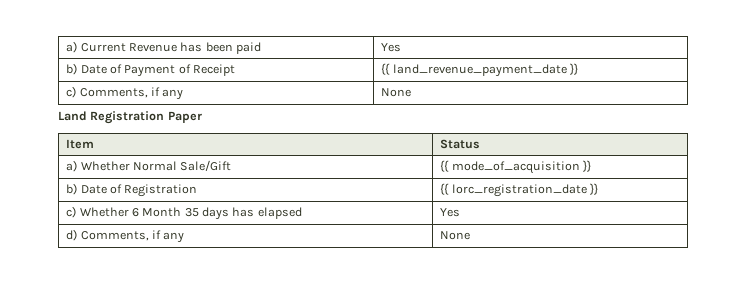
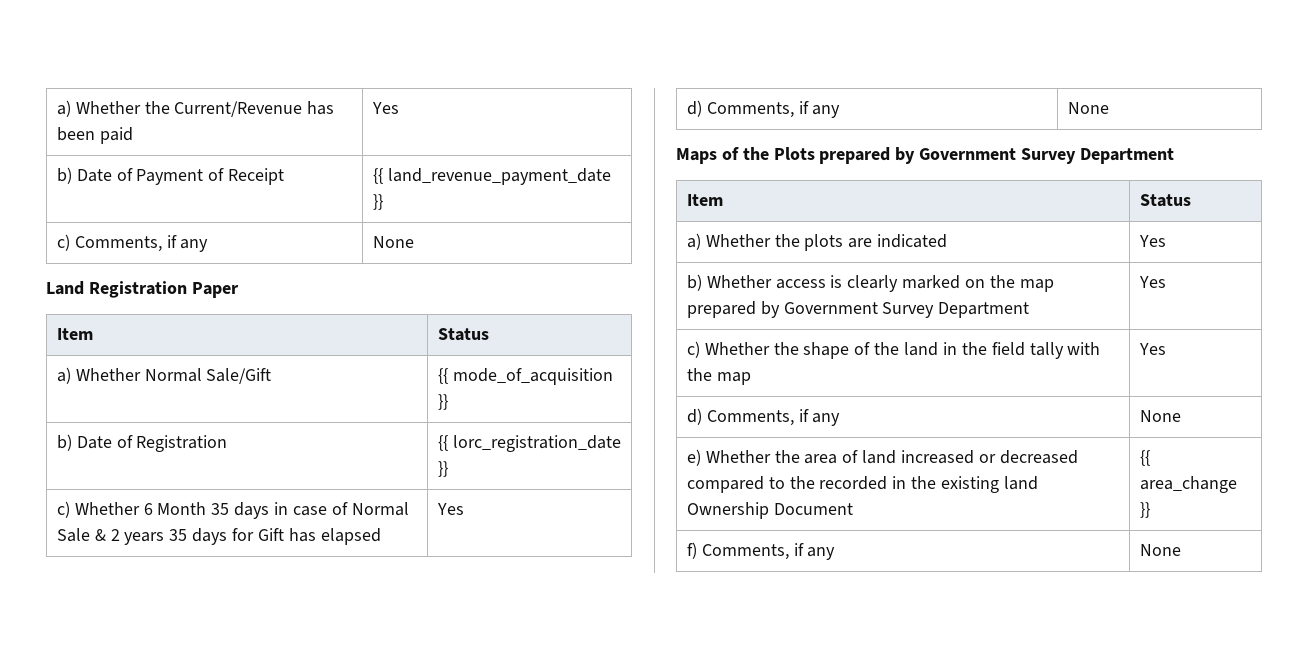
[66,41,177,53] a) Current Revenue -> [56,100,303,117] a) Whether the Current/Revenue
(230, 213) none -> [274,502,409,516] [56,528,284,545] in case of Normal Sale & 2 years 35 days for Gift
(471, 235) none -> [676,147,1174,164] [686,194,723,206] [1139,194,1191,207] [686,233,948,251] [1138,235,1166,247] [686,274,1054,292] [686,301,1030,318] [1138,276,1166,288] [686,341,1101,359] [686,368,751,385] [1138,343,1166,355] [686,408,841,426] [1139,410,1181,422] [686,449,1078,466] [686,476,1038,493] [686,502,853,519] [1139,450,1150,466] [1139,476,1237,493] [1139,502,1150,518] [686,542,836,560] [1139,544,1181,556] // Maps of the Plots prepared by Government Survey Department // Item | Status // a) Whether the plots are indicated | Yes // b) Whether access is clearly marked on the map prepared by Government Survey Department | Yes // c) Whether the shape of the land in the field tally with the map | Yes // d) Comments, if any | None // e) Whether the area of land increased or decreased compared to the recorded in the existing land Ownership Document | {{ area_change }} // f) Comments, if any | None

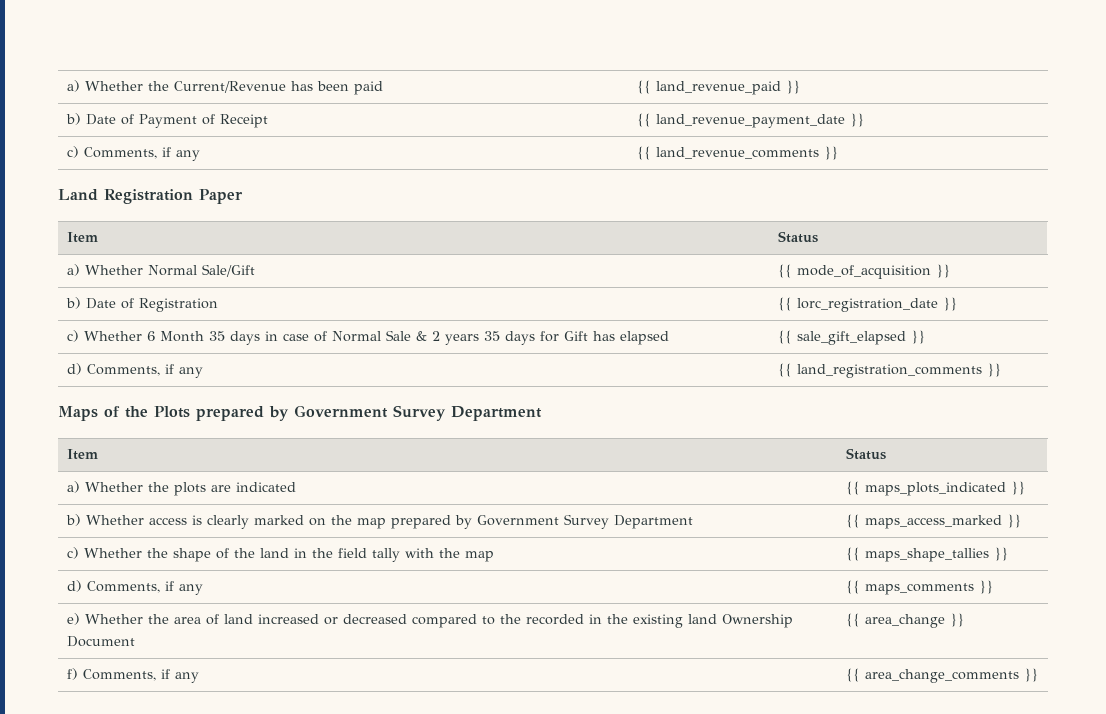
[371,102,399,114] Yes -> [637,80,801,95] {{ land_revenue_paid }}
[372,236,414,248] | None -> [637,146,839,160] | {{ land_revenue_comments }}
[436,503,464,515] [686,100,841,118] [1067,102,1109,114] Yes // d) Comments, if any | None -> [778,330,926,345] [67,363,204,378] [778,363,1002,378] {{ sale_gift_elapsed }} // d) Comments, if any | {{ land_registration_comments }}
[1138,235,1166,247] Yes -> [846,481,1026,496] {{ maps_plots_indicated }}
[1138,276,1166,288] Yes -> [846,514,1022,529] {{ maps_access_marked }}
[1138,343,1166,355] [686,408,841,426] [1139,410,1181,422] Yes // d) Comments, if any | None -> [846,547,1009,562] [67,580,204,595] [846,580,994,595] {{ maps_shape_tallies }} // d) Comments, if any | {{ maps_comments }}
[1139,544,1181,556] | None -> [846,668,1039,683] | {{ area_change_comments }}

